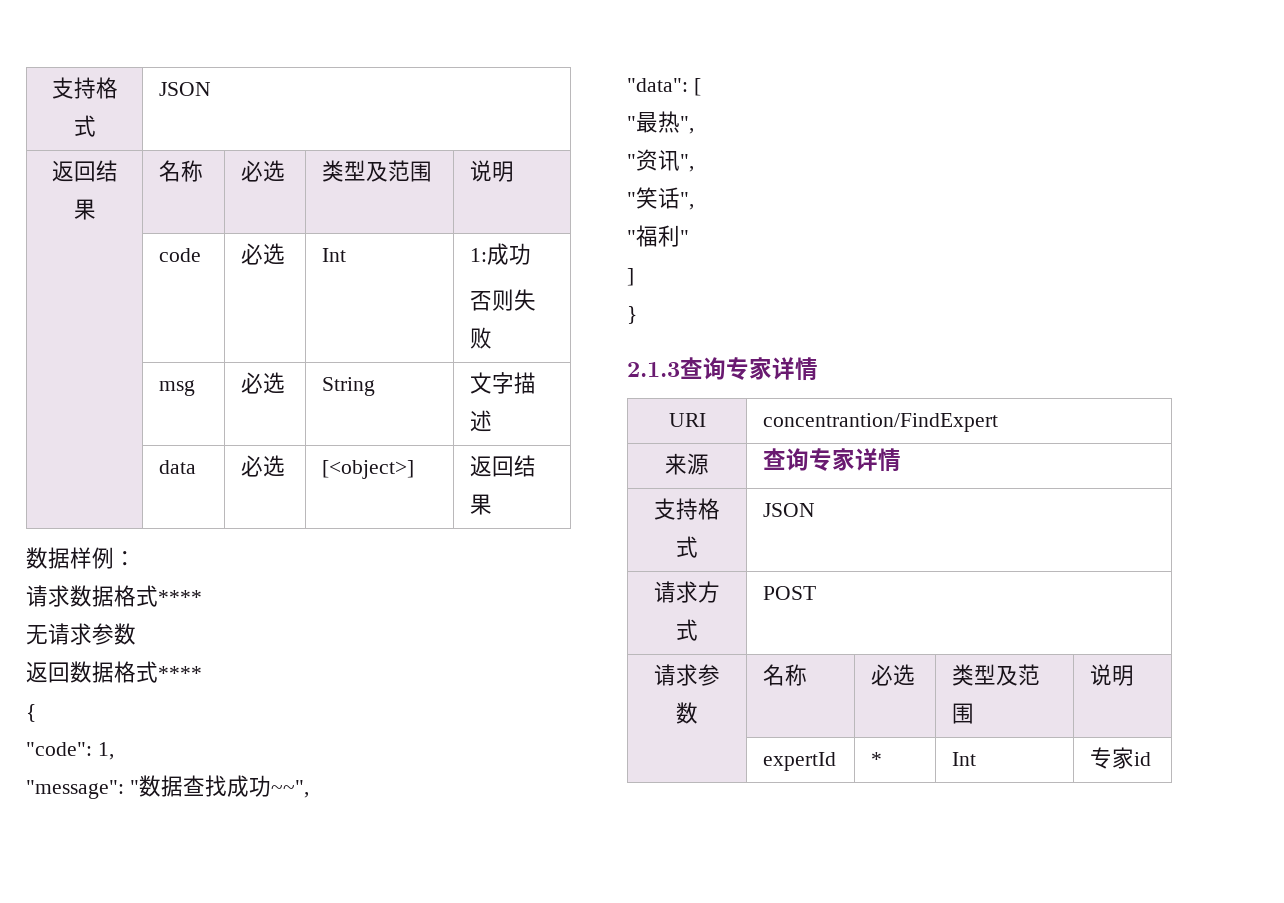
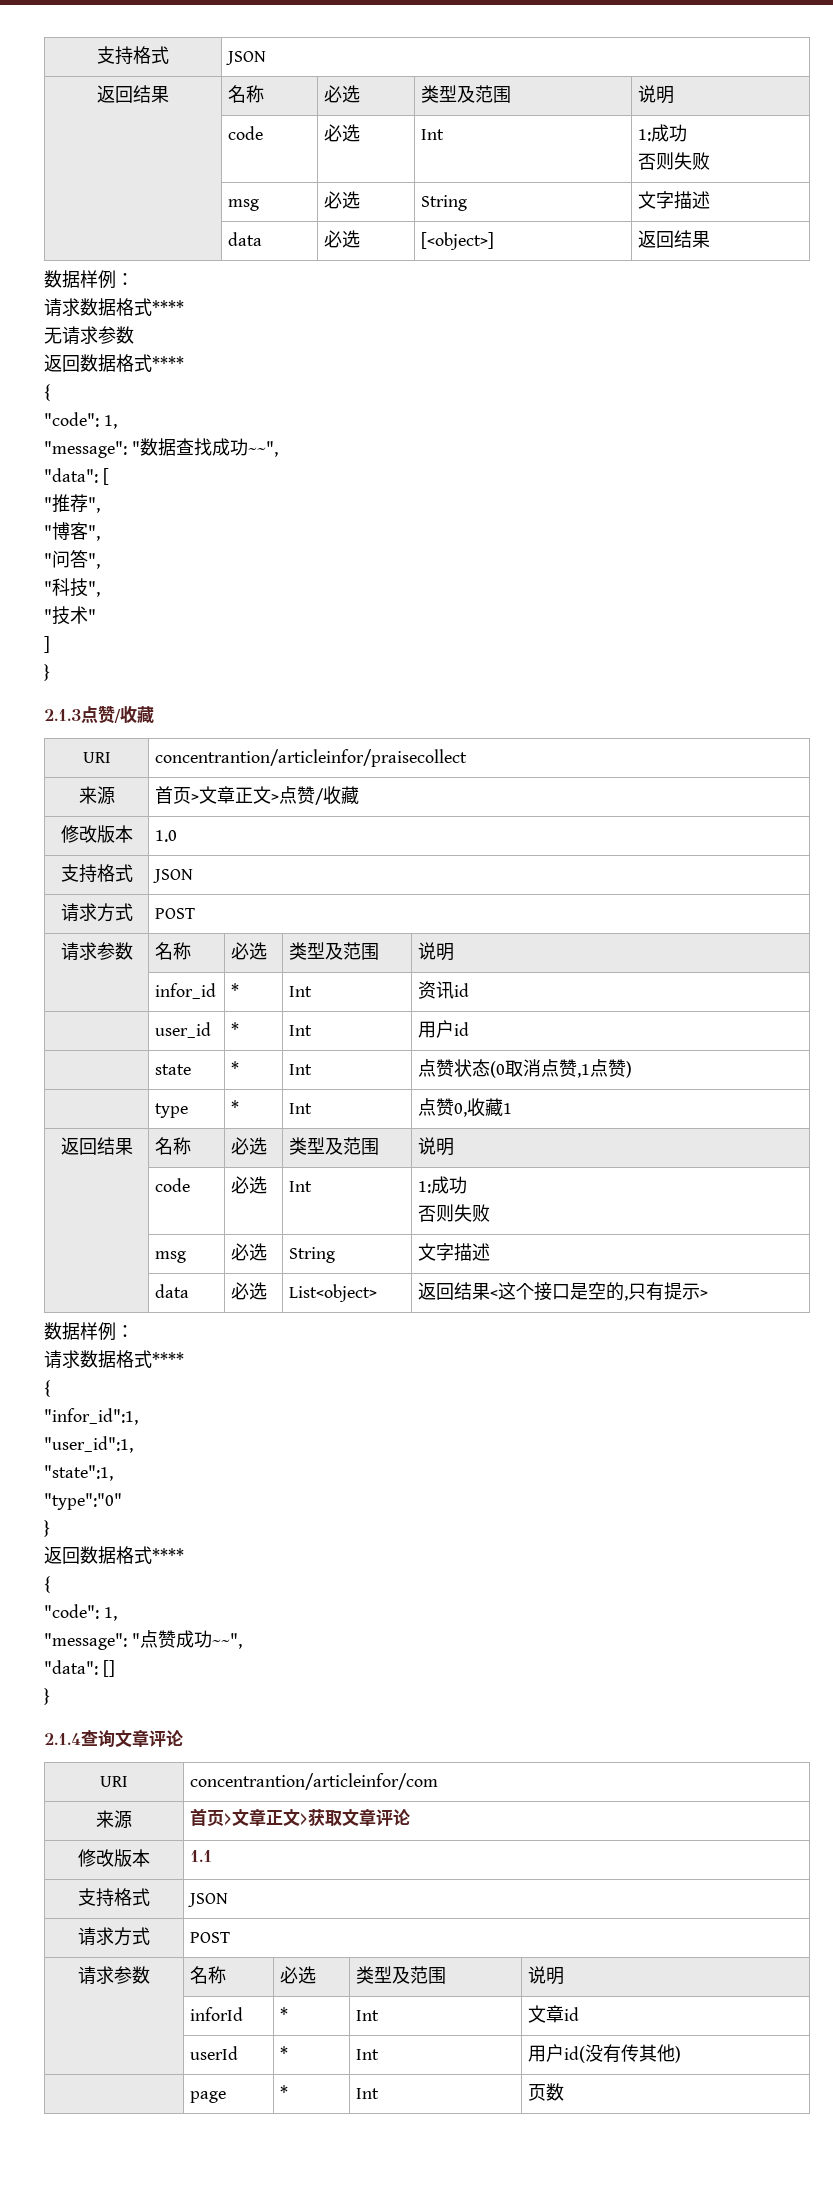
[636,111,694,134] [627,149,694,172] [627,187,694,210] [627,225,680,247] 最热", // "资讯", // "笑话", // "福利 -> [52,494,100,513] [44,522,100,541] [44,550,100,569] [44,578,100,597] [44,606,88,625] 推荐", // "博客", // "问答", // "科技", // "技术
[680,357,818,381] [668,413,706,427] [763,413,999,432] [665,453,709,475] [763,448,902,472] 查询专家详情 // URI | concentrantion/FindExpert // 来源 | 查询专家详情 -> [81,706,154,724] [82,752,111,763] [155,749,468,767] [78,786,115,805] [155,786,360,805] [60,825,133,843] [155,830,178,842] 点赞/收藏 // URI | concentrantion/articleinfor/praisecollect // 来源 | 首页>文章正文>点赞/收藏 // 修改版本 | 1.0
[763,752,837,771] [871,752,883,766] [952,752,977,766] [1090,747,1152,769] expertId | * | Int | 专家id -> [155,983,217,999] [231,983,240,997] [289,986,313,997] [418,981,470,999] [155,1022,212,1038] [231,1022,240,1036] [289,1025,313,1036] [418,1020,470,1038] [155,1064,192,1075] [231,1061,240,1075] [289,1064,313,1075] [418,1059,633,1078] [155,1103,189,1118] [231,1100,240,1114] [289,1103,313,1114] [418,1098,513,1117] [60,1137,133,1155] [155,1137,192,1155] [231,1137,268,1155] [289,1137,380,1155] [418,1137,455,1156] [155,1178,191,1192] [231,1176,268,1194] [289,1181,313,1192] [418,1176,468,1194] [418,1204,491,1222] [155,1251,187,1263] [231,1243,268,1261] [289,1247,336,1263] [418,1243,491,1261] [155,1284,190,1298] [231,1282,268,1300] [289,1284,378,1302] [418,1282,709,1301] [44,1322,134,1341] [44,1350,184,1369] [44,1380,50,1397] [44,1408,138,1425] [44,1436,133,1453] [44,1465,113,1481] [44,1493,122,1510] [44,1520,50,1537] [44,1546,184,1564] [44,1576,50,1593] [44,1604,117,1621] [44,1630,242,1650] [44,1660,115,1677] [44,1688,50,1705] [44,1730,183,1748] [100,1776,128,1787] [190,1773,439,1790] [96,1810,132,1829] [190,1808,411,1827] [78,1849,150,1867] [190,1850,213,1862] [78,1888,150,1907] [188,1893,229,1907] [78,1927,150,1946] [190,1932,231,1943] [78,1966,150,1985] [190,1966,227,1984] [280,1966,317,1984] [356,1966,447,1984] [528,1966,565,1985] [190,2007,244,2021] [280,2007,289,2021] [356,2010,380,2021] [528,2005,580,2023] [190,2046,239,2060] [280,2046,289,2060] [356,2049,380,2060] [528,2044,682,2063] [190,2091,227,2103] [280,2085,289,2099] [356,2088,380,2099] [528,2083,565,2101] infor_id | * | Int | 资讯id // | user_id | * | Int | 用户id // | state | * | Int | 点赞状态(0取消点赞,1点赞) // | type | * | Int | 点赞0,收藏1 // 返回结果 | 名称 | 必选 | 类型及范围 | 说明 // | code | 必选 | Int | 1:成功 // 否则失败 // | msg | 必选 | String | 文字描述 // | data | 必选 | List<object> | 返回结果<这个接口是空的,只有提示> // 数据样例： // 请求数据格式**** // { // "infor_id":1, // "user_id":1, // "state":1, // "type":"0" // } // 返回数据格式**** // { // "code": 1, // "message": "点赞成功~~", // "data": [] // } // 2.1.4查询文章评论 // URI | concentrantion/articleinfor/com // 来源 | 首页>文章正文>获取文章评论 // 修改版本 | 1.1 // 支持格式 | JSON // 请求方式 | POST // 请求参数 | 名称 | 必选 | 类型及范围 | 说明 // | inforId | * | Int | 文章id // | userId | * | Int | 用户id(没有传其他) // | page | * | Int | 页数

